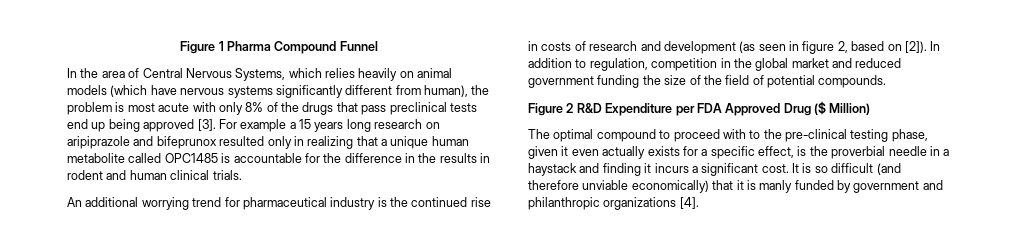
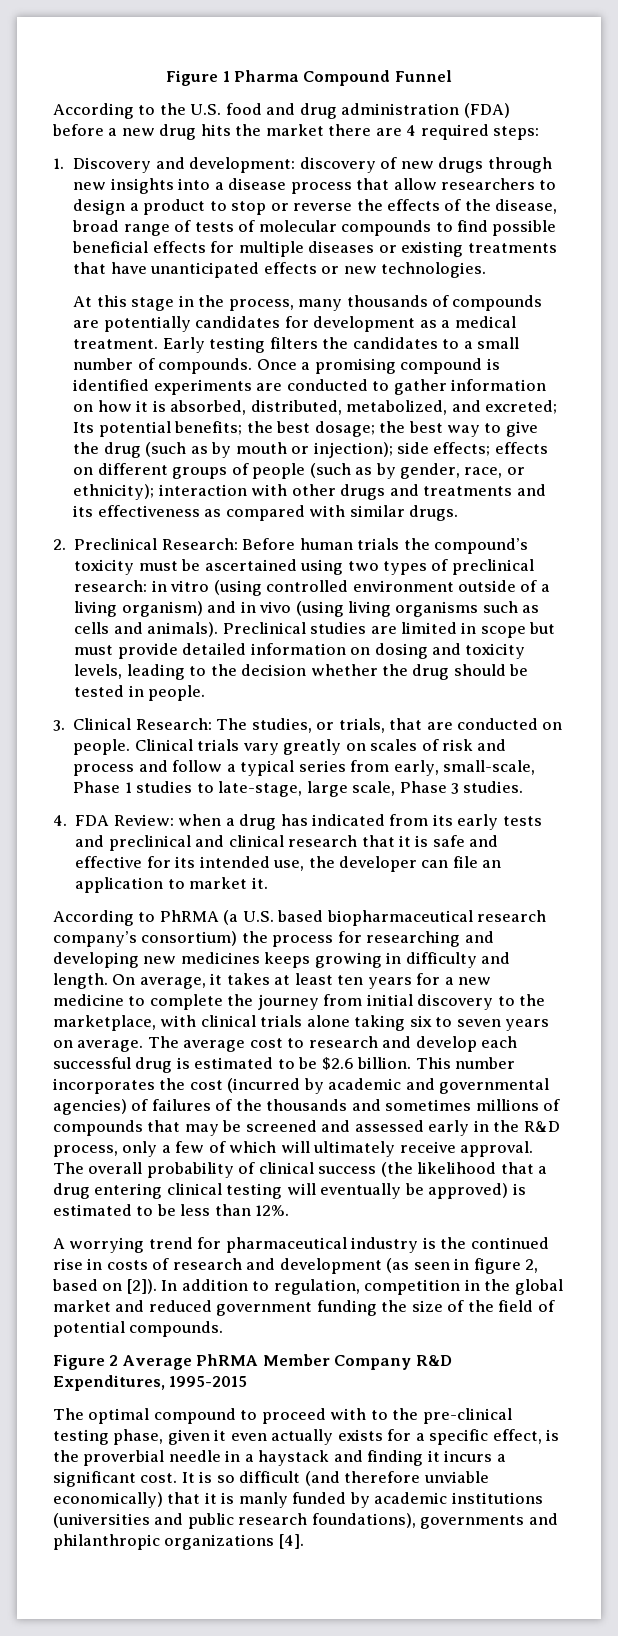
[67,68,453,81] [67,85,490,98] [67,102,477,115] [67,119,440,132] [67,136,469,149] [67,153,491,163] [67,170,242,180] [67,197,139,207] In the area of Central Nervous Systems, which relies heavily on animal models (which have nervous systems significantly different from human), the problem is most acute with only 8% of the drugs that pass preclinical tests end up being approved [3]. For example a 15 years long research on aripiprazole and bifeprunox resulted only in realizing that a unique human metabolite called OPC1485 is accountable for the difference in the results in rodent and human clinical trials. // An additional -> [53,103,510,119] [52,124,540,140] [53,157,552,173] [73,178,557,194] [73,199,558,215] [72,220,557,236] [72,241,557,257] [73,262,487,278] [73,295,543,311] [73,316,516,332] [73,337,519,353] [73,358,500,374] [73,379,547,395] [73,400,557,415] [73,421,538,437] [73,442,548,458] [73,463,525,479] [73,484,546,500] [73,505,459,521] [53,538,528,554] [74,559,534,575] [74,580,550,596] [74,601,540,617] [74,622,556,638] [74,643,526,659] [74,664,529,680] [74,685,206,701] [53,718,563,733] [73,739,507,755] [73,760,535,776] [73,781,524,797] [53,814,542,830] [75,835,499,851] [75,856,502,872] [75,877,268,893] [53,910,547,926] [53,931,494,947] [53,952,511,968] [53,973,492,989] [53,994,546,1010] [53,1015,550,1031] [53,1036,518,1052] [53,1057,516,1073] [53,1078,550,1094] [53,1099,561,1115] [53,1120,560,1136] [53,1141,534,1157] [53,1162,548,1178] [53,1183,526,1199] [53,1204,290,1216] [53,1238,65,1249] According to the U.S. food and drug administration (FDA) before a new drug hits the market there are 4 required steps: // 1. Discovery and development: discovery of new drugs through new insights into a disease process that allow researchers to design a product to stop or reverse the effects of the disease, broad range of tests of molecular compounds to find possible beneficial effects for multiple diseases or existing treatments that have unanticipated effects or new technologies. // At this stage in the process, many thousands of compounds are potentially candidates for development as a medical treatment. Early testing filters the candidates to a small number of compounds. Once a promising compound is identified experiments are conducted to gather information on how it is absorbed, distributed, metabolized, and excreted; Its potential benefits; the best dosage; the best way to give the drug (such as by mouth or injection); side effects; effects on different groups of people (such as by gender, race, or ethnicity); interaction with other drugs and treatments and its effectiveness as compared with similar drugs. // 2. Preclinical Research: Before human trials the compound’s toxicity must be ascertained using two types of preclinical research: in vitro (using controlled environment outside of a living organism) and in vivo (using living organisms such as cells and animals). Preclinical studies are limited in scope but must provide detailed information on dosing and toxicity levels, leading to the decision whether the drug should be tested in people. // 3. Clinical Research: The studies, or trials, that are conducted on people. Clinical trials vary greatly on scales of risk and process and follow a typical series from early, small-scale, Phase 1 studies to late-stage, large scale, Phase 3 studies. // 4. FDA Review: when a drug has indicated from its early tests and preclinical and clinical research that it is safe and effective for its intended use, the developer can file an application to market it. // According to PhRMA (a U.S. based biopharmaceutical research company’s consortium) the process for researching and developing new medicines keeps growing in difficulty and length. On average, it takes at least ten years for a new medicine to complete the journey from initial discovery to the marketplace, with clinical trials alone taking six to seven years on average. The average cost to research and develop each successful drug is estimated to be $2.6 billion. This number incorporates the cost (incurred by academic and governmental agencies) of failures of the thousands and sometimes millions of compounds that may be screened and assessed early in the R&D process, only a few of which will ultimately receive approval. The overall probability of clinical success (the likelihood that a drug entering clinical testing will eventually be approved) is estimated to be less than 12%. // A
[576,101,871,116] R&D Expenditure per FDA Approved Drug ($ Million) -> [122,1354,452,1370] [53,1375,248,1391] Average PhRMA Member Company R&D Expenditures, 1995-2015
[853,181,920,193] government -> [374,1492,543,1504] [53,1513,525,1529] academic institutions (universities and public research foundations), governments

